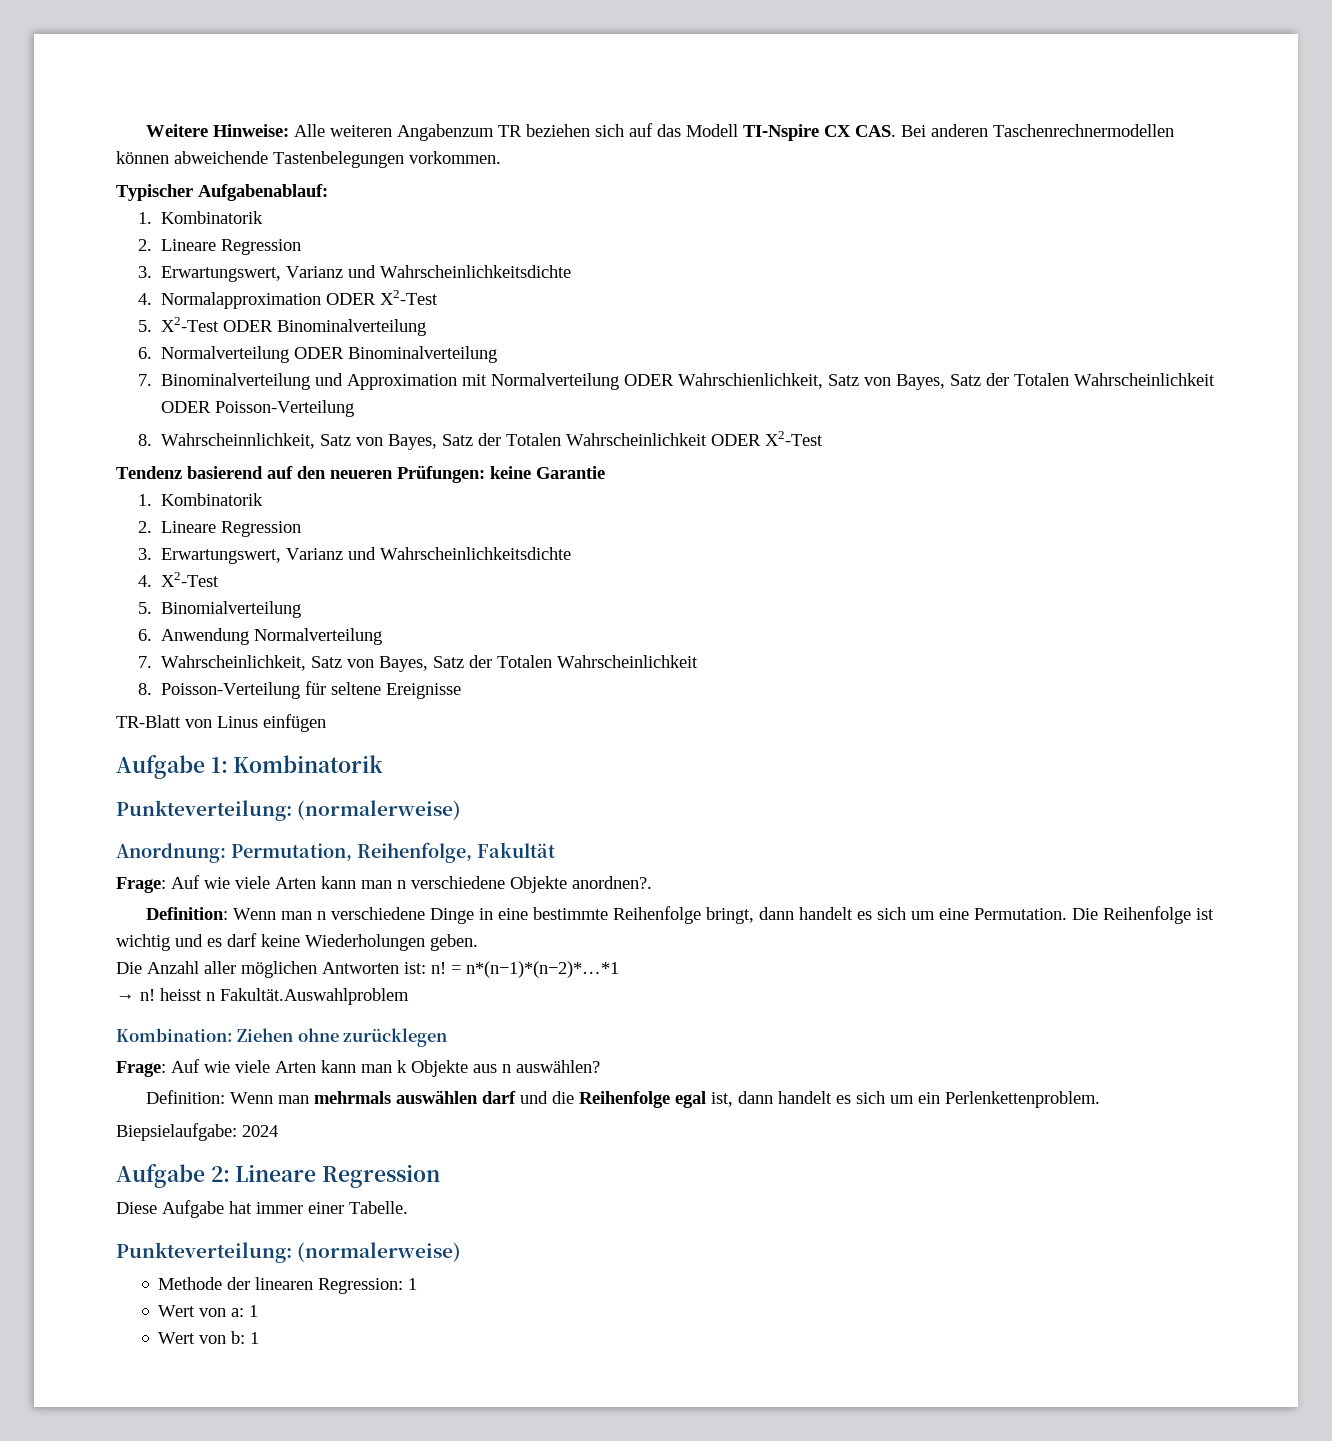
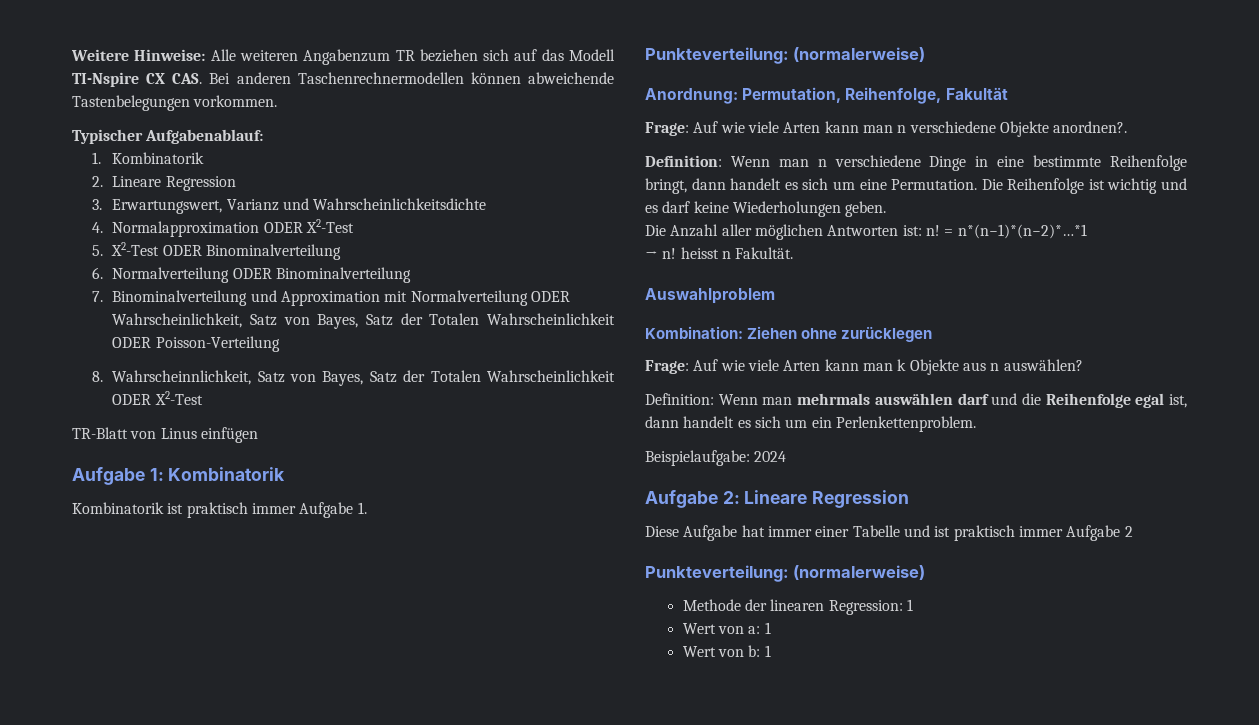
[678,373,824,389] Wahrschienlichkeit, -> [112,313,243,328] Wahrscheinlichkeit,
[116,465,605,483] [138,493,264,506] [138,521,302,537] [138,547,572,564] [138,572,220,587] [138,601,302,618] [138,628,383,645] [138,655,699,672] [138,681,462,699] // Tendenz basierend auf den neueren Prüfungen: keine Garantie // 1. Kombinatorik // 2. Lineare Regression // 3. Erwartungswert, Varianz und Wahrscheinlichkeitsdichte // 4. X2-Test // 5. Binomialverteilung // 6. Anwendung Normalverteilung // 7. Wahrscheinlichkeit, Satz von Bayes, Satz der Totalen Wahrscheinlichkeit // 8. Poisson-Verteilung für seltene Ereignisse -> (203, 398) none
(384, 764) none -> [72,502,367,518] // Kombinatorik ist praktisch immer Aufgabe 1.
[220,988,409,1005] Fakultät.Auswahlproblem -> [735,247,794,259] [645,288,775,304] Fakultät. // Auswahlproblem
[116,1123,237,1141] Biepsielaufgabe: -> [645,450,750,466] Beispielaufgabe:
[349,1201,408,1214] Tabelle. -> [852,525,1133,541] Tabelle und ist praktisch immer Aufgabe 2

